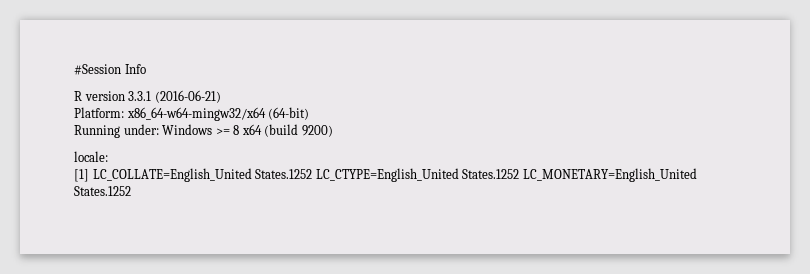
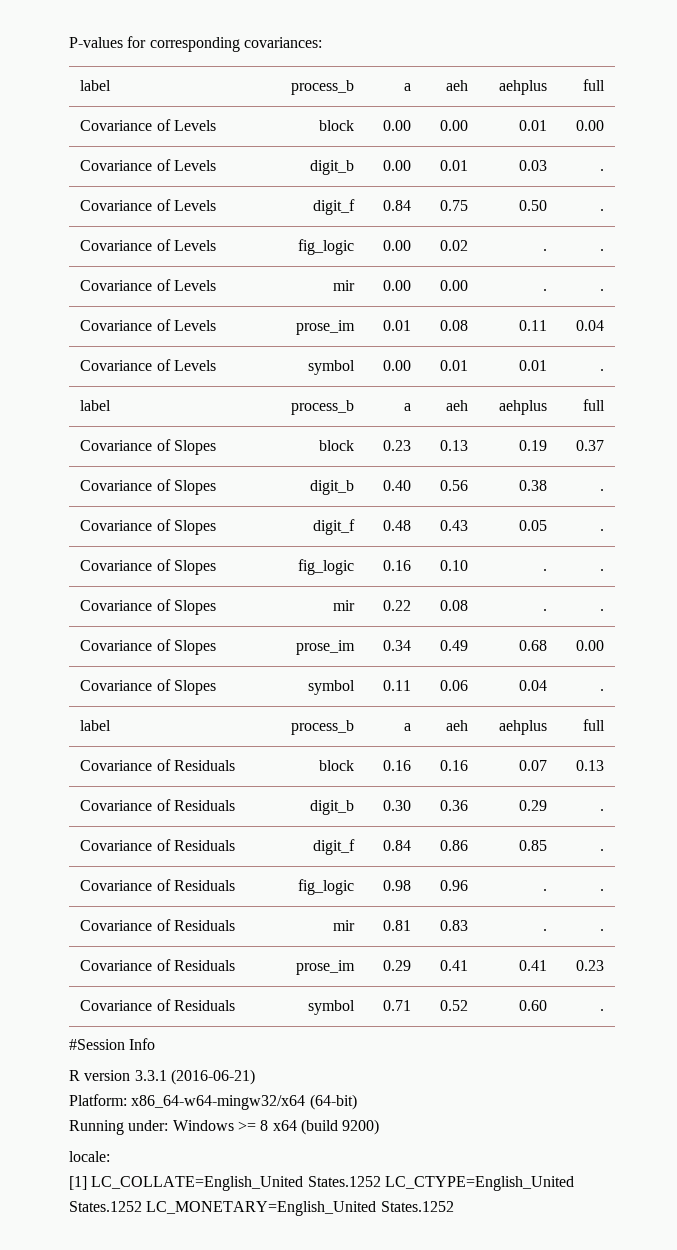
(74, 69) none -> [69,36,322,52] [80,80,112,91] [290,80,354,95] [403,83,411,91] [445,80,468,91] [498,80,547,95] [582,79,605,91] [80,119,216,131] [318,120,354,131] [382,120,411,131] [439,120,468,131] [518,120,547,131] [575,120,604,131] [80,159,216,171] [309,160,354,175] [382,160,411,171] [439,160,468,171] [518,160,547,171] [599,169,604,171] [80,199,216,211] [312,199,355,215] [382,200,411,211] [439,200,468,211] [518,200,547,211] [599,209,604,211] [80,239,216,251] [297,239,354,255] [382,240,411,251] [439,240,468,251] [542,249,547,251] [599,249,604,251] [80,279,216,291] [332,280,355,291] [382,280,411,291] [439,280,468,291] [542,289,547,291] [599,289,604,291] [80,319,216,331] [295,320,355,335] [382,320,411,331] [439,320,468,331] [518,320,547,331] [575,320,604,331] [80,359,216,371] [307,360,355,375] [382,360,411,371] [439,360,468,371] [518,360,547,371] [599,369,604,371] [80,400,112,411] [290,400,354,415] [403,403,411,411] [445,400,468,411] [498,400,547,415] [582,399,605,411] [80,439,216,455] [318,440,354,451] [382,440,411,451] [439,440,468,451] [518,440,547,451] [575,440,604,451] [80,479,216,495] [309,480,354,495] [382,480,411,491] [439,480,468,491] [518,480,547,491] [599,489,604,491] [80,519,216,535] [312,519,355,535] [382,520,411,531] [439,520,468,531] [518,520,547,531] [599,529,604,531] [80,559,216,575] [297,559,354,575] [382,560,411,571] [439,560,468,571] [542,569,547,571] [599,569,604,571] [80,599,216,615] [332,600,355,611] [382,600,411,611] [439,600,468,611] [542,609,547,611] [599,609,604,611] [80,639,216,655] [295,640,355,655] [382,640,411,651] [439,640,468,651] [518,640,547,651] [575,640,604,651] [80,679,216,695] [307,680,355,695] [382,680,411,691] [439,680,468,691] [518,680,547,691] [599,689,604,691] [80,720,112,731] [290,720,354,735] [403,723,411,731] [445,720,468,731] [498,720,547,735] [582,719,605,731] [80,759,235,771] [318,760,354,771] [382,760,411,771] [439,760,468,771] [518,760,547,771] [575,760,604,771] [80,799,235,811] [309,800,354,815] [382,800,411,811] [439,800,468,811] [518,800,547,811] [599,809,604,811] [80,839,235,851] [312,839,355,855] [382,840,411,851] [439,840,468,851] [518,840,547,851] [599,849,604,851] [80,879,235,891] [297,879,354,895] [382,880,411,891] [439,880,468,891] [542,889,547,891] [599,889,604,891] [80,919,235,931] [332,920,355,931] [382,920,411,931] [439,920,468,931] [542,929,547,931] [599,929,604,931] [80,959,235,971] [295,960,355,975] [382,960,411,971] [439,960,468,971] [518,960,547,971] [575,960,604,971] [80,999,235,1011] [307,1000,355,1015] [382,1000,411,1011] [439,1000,468,1011] [518,1000,547,1011] [599,1009,604,1011] P-values for corresponding covariances: // label | process_b | a | aeh | aehplus | full // Covariance of Levels | block | 0.00 | 0.00 | 0.01 | 0.00 // Covariance of Levels | digit_b | 0.00 | 0.01 | 0.03 | . // Covariance of Levels | digit_f | 0.84 | 0.75 | 0.50 | . // Covariance of Levels | fig_logic | 0.00 | 0.02 | . | . // Covariance of Levels | mir | 0.00 | 0.00 | . | . // Covariance of Levels | prose_im | 0.01 | 0.08 | 0.11 | 0.04 // Covariance of Levels | symbol | 0.00 | 0.01 | 0.01 | . // label | process_b | a | aeh | aehplus | full // Covariance of Slopes | block | 0.23 | 0.13 | 0.19 | 0.37 // Covariance of Slopes | digit_b | 0.40 | 0.56 | 0.38 | . // Covariance of Slopes | digit_f | 0.48 | 0.43 | 0.05 | . // Covariance of Slopes | fig_logic | 0.16 | 0.10 | . | . // Covariance of Slopes | mir | 0.22 | 0.08 | . | . // Covariance of Slopes | prose_im | 0.34 | 0.49 | 0.68 | 0.00 // Covariance of Slopes | symbol | 0.11 | 0.06 | 0.04 | . // label | process_b | a | aeh | aehplus | full // Covariance of Residuals | block | 0.16 | 0.16 | 0.07 | 0.13 // Covariance of Residuals | digit_b | 0.30 | 0.36 | 0.29 | . // Covariance of Residuals | digit_f | 0.84 | 0.86 | 0.85 | . // Covariance of Residuals | fig_logic | 0.98 | 0.96 | . | . // Covariance of Residuals | mir | 0.81 | 0.83 | . | . // Covariance of Residuals | prose_im | 0.29 | 0.41 | 0.41 | 0.23 // Covariance of Residuals | symbol | 0.71 | 0.52 | 0.60 | . //

